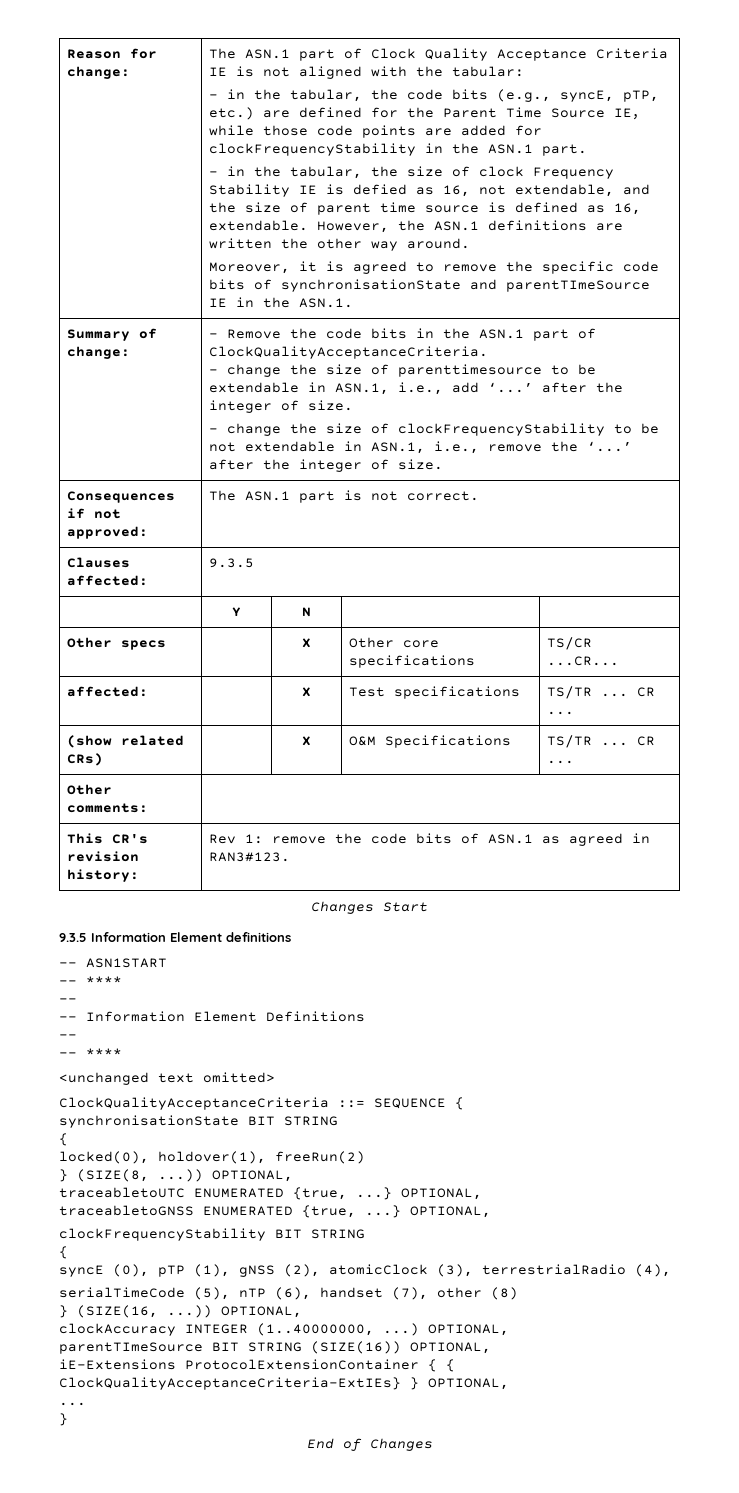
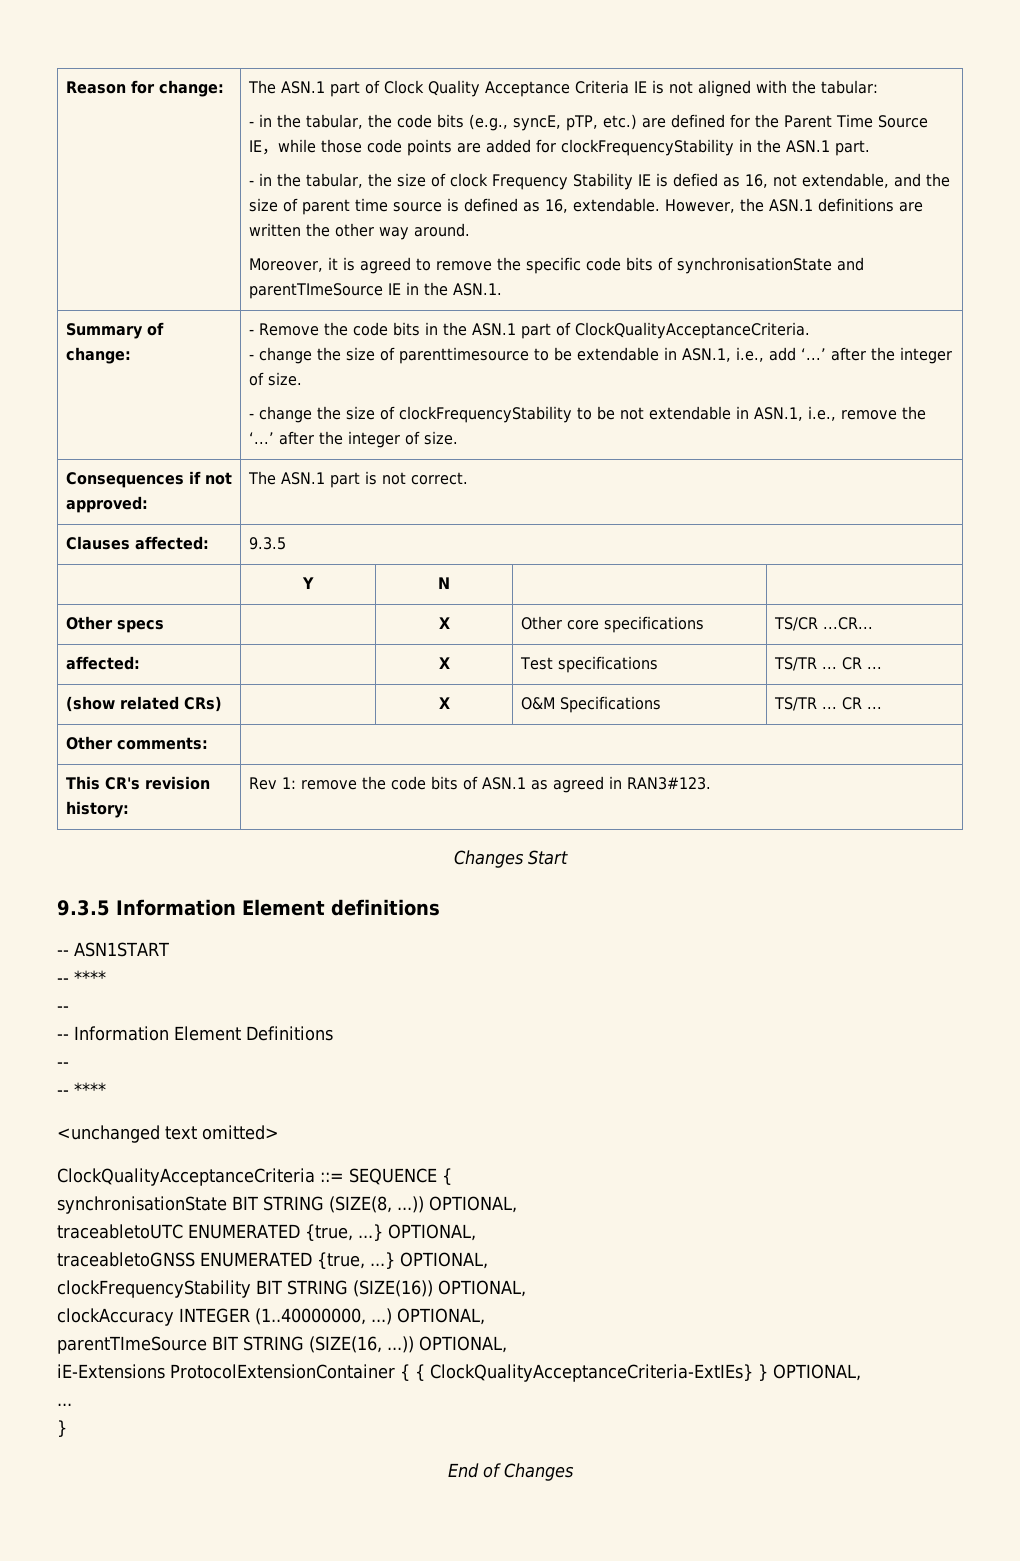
[59,1133,68,1146] [59,1151,365,1164] [59,1169,68,1182] // { // locked(0), holdover(1), freeRun(2) // } -> (324, 1203) none
[59,1246,68,1259] [59,1264,671,1277] [59,1287,518,1300] [59,1305,212,1318] // { // syncE (0), pTP (1), gNSS (2), atomicClock (3), terrestrialRadio (4), // serialTimeCode (5), nTP (6), handset (7), other (8) // } (SIZE(16, ...)) -> [352,1280,433,1297] (SIZE(16))
[311,1341,401,1354] (SIZE(16)) -> [309,1336,414,1353] (SIZE(16, ...))

